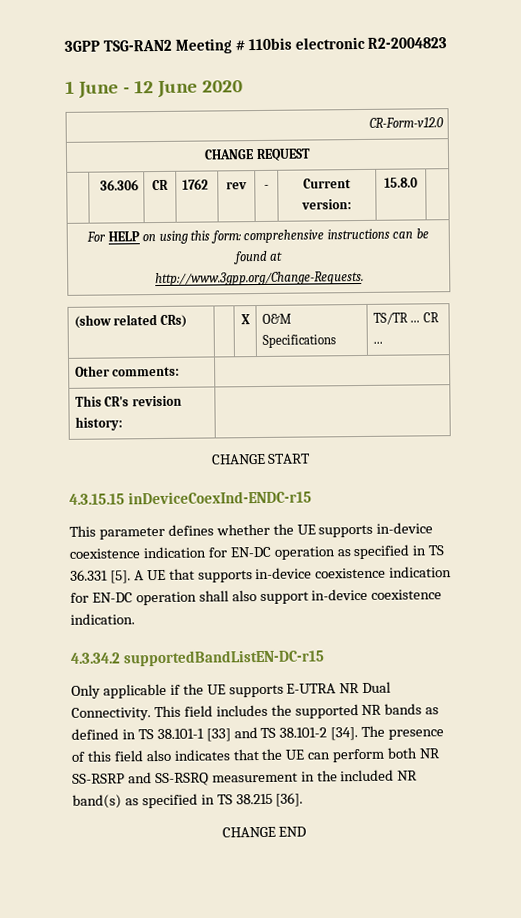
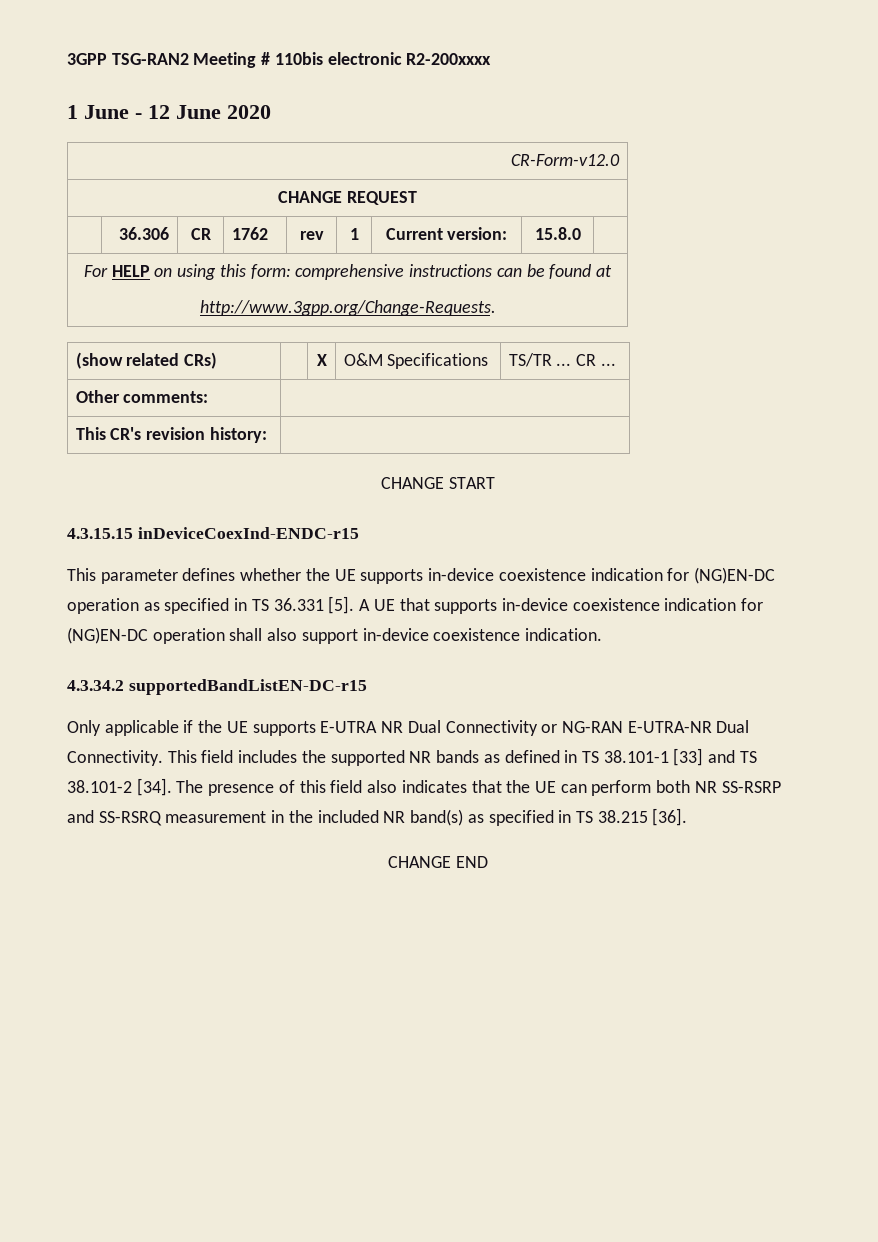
[367,37,448,49] R2-2004823 -> [406,53,492,65] R2-200xxxx
[264,184,269,189] - -> [349,228,359,240] 1
[229,546,271,558] EN-DC -> [693,567,775,584] (NG)EN-DC
[91,592,133,603] EN-DC -> [67,627,148,644] (NG)EN-DC
(392, 687) none -> [445,720,750,736] Connectivity or NG-RAN E-UTRA-NR Dual

